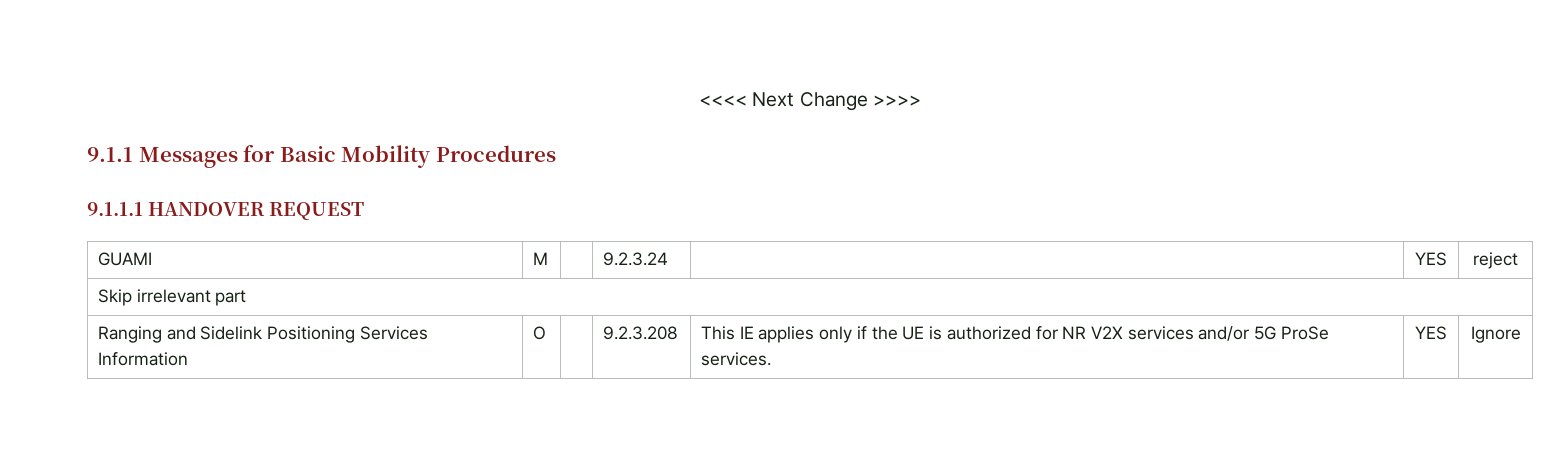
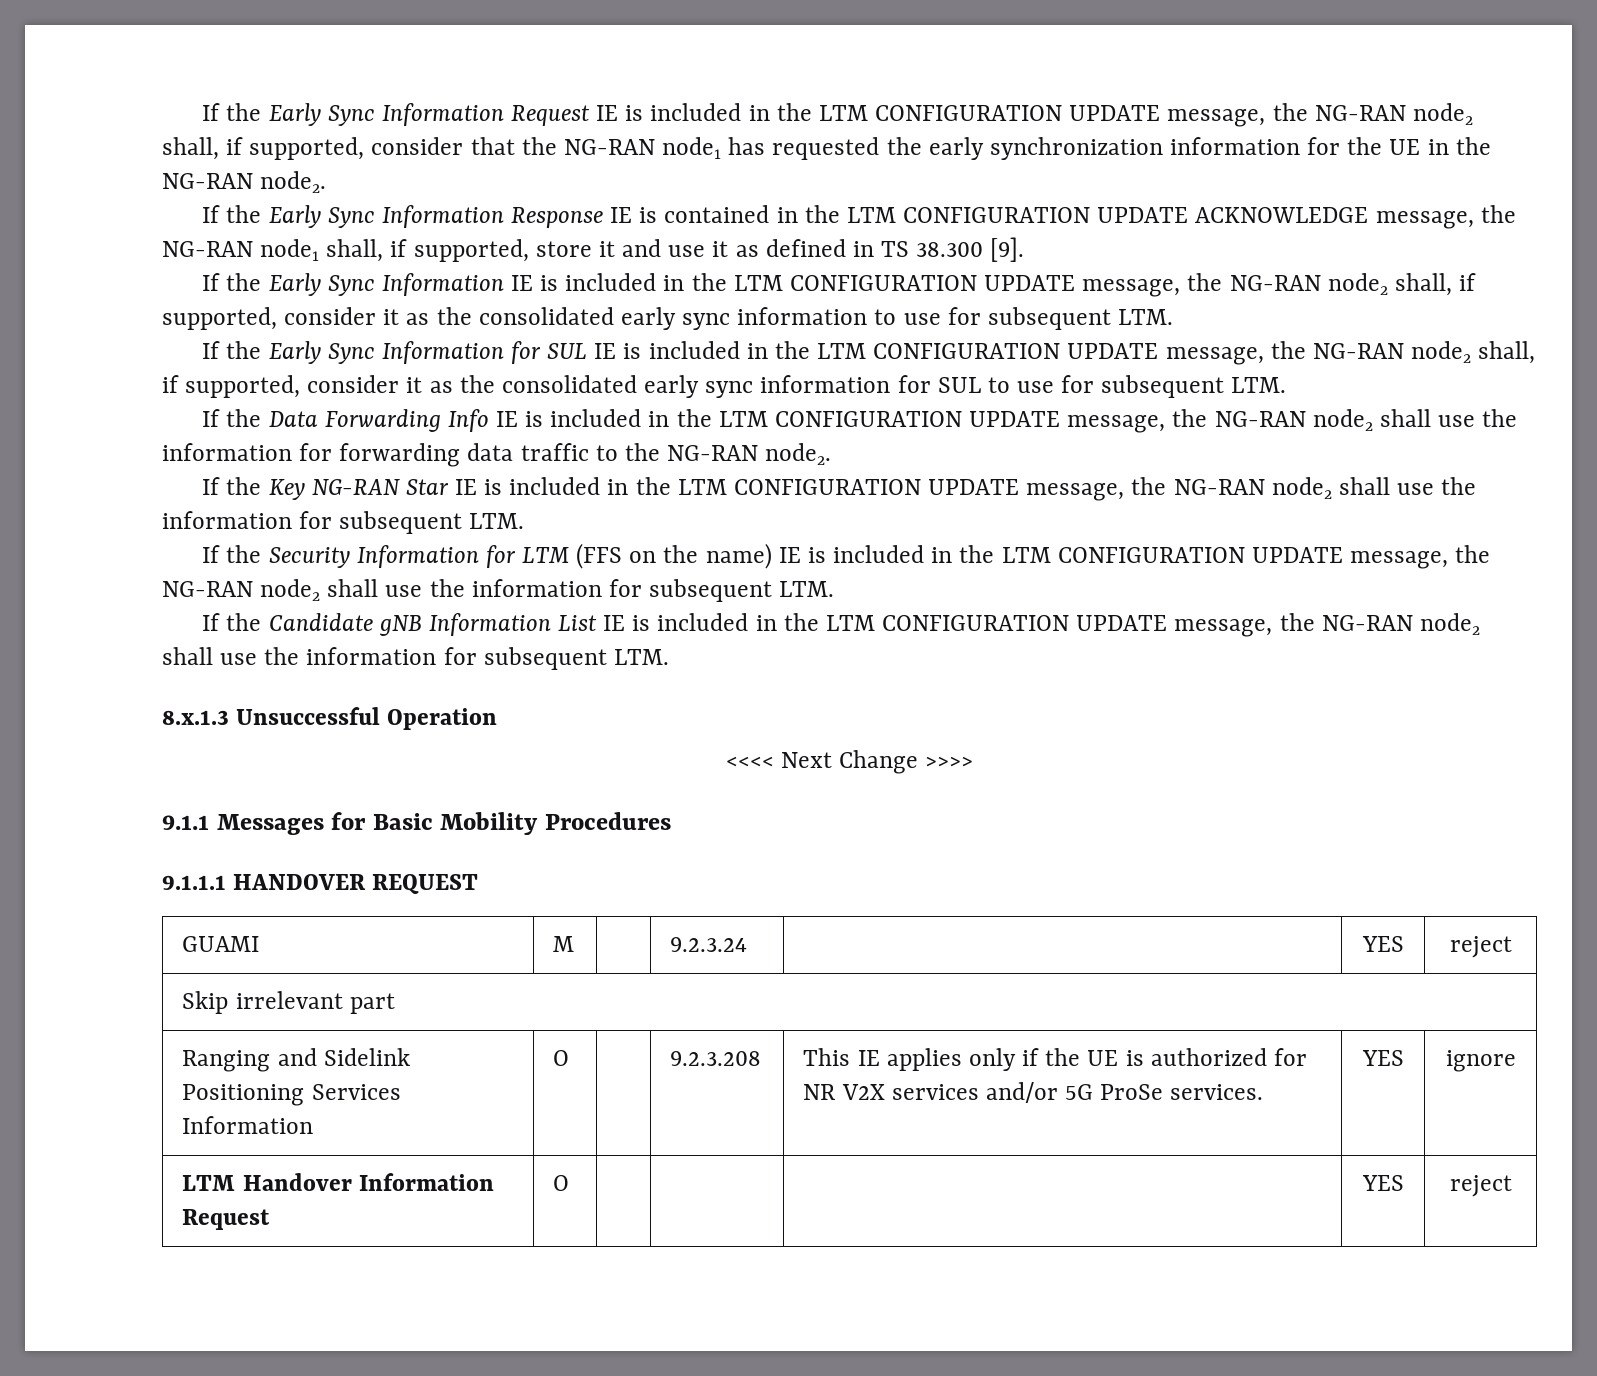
(699, 100) none -> [202,103,1473,127] [162,137,1491,160] [162,171,327,193] [202,205,1516,229] [162,237,1025,262] [202,273,1477,297] [162,307,1174,330] [202,341,1536,365] [162,375,1287,398] [202,409,1518,433] [162,443,832,467] [202,477,1477,501] [162,511,525,534] [202,543,1491,569] [162,579,835,602] [202,613,1480,637] [162,647,669,670] [162,707,498,730] If the Early Sync Information Request IE is included in the LTM CONFIGURATION UPDATE message, the NG-RAN node2 shall, if supported, consider that the NG-RAN node1 has requested the early synchronization information for the UE in the NG-RAN node2. // If the Early Sync Information Response IE is contained in the LTM CONFIGURATION UPDATE ACKNOWLEDGE message, the NG-RAN node1 shall, if supported, store it and use it as defined in TS 38.300 [9]. // If the Early Sync Information IE is included in the LTM CONFIGURATION UPDATE message, the NG-RAN node2 shall, if supported, consider it as the consolidated early sync information to use for subsequent LTM. // If the Early Sync Information for SUL IE is included in the LTM CONFIGURATION UPDATE message, the NG-RAN node2 shall, if supported, consider it as the consolidated early sync information for SUL to use for subsequent LTM. // If the Data Forwarding Info IE is included in the LTM CONFIGURATION UPDATE message, the NG-RAN node2 shall use the information for forwarding data traffic to the NG-RAN node2. // If the Key NG-RAN Star IE is included in the LTM CONFIGURATION UPDATE message, the NG-RAN node2 shall use the information for subsequent LTM. // If the Security Information for LTM (FFS on the name) IE is included in the LTM CONFIGURATION UPDATE message, the NG-RAN node2 shall use the information for subsequent LTM. // If the Candidate gNB Information List IE is included in the LTM CONFIGURATION UPDATE message, the NG-RAN node2 shall use the information for subsequent LTM. // 8.x.1.3 Unsuccessful Operation //
[1470,326,1521,343] Ignore -> [1445,1050,1516,1072] [182,1173,494,1191] [182,1209,271,1230] [553,1175,570,1191] [1361,1175,1404,1191] [1449,1175,1512,1197] ignore // LTM Handover Information Request | O | | | | YES | reject

